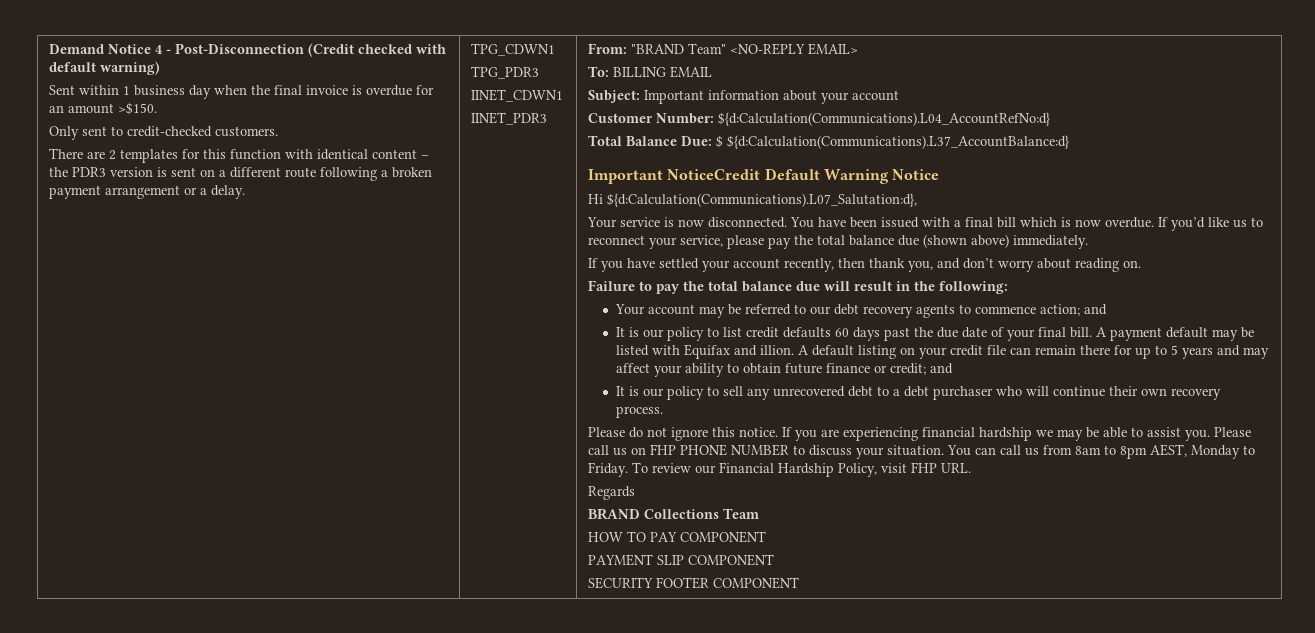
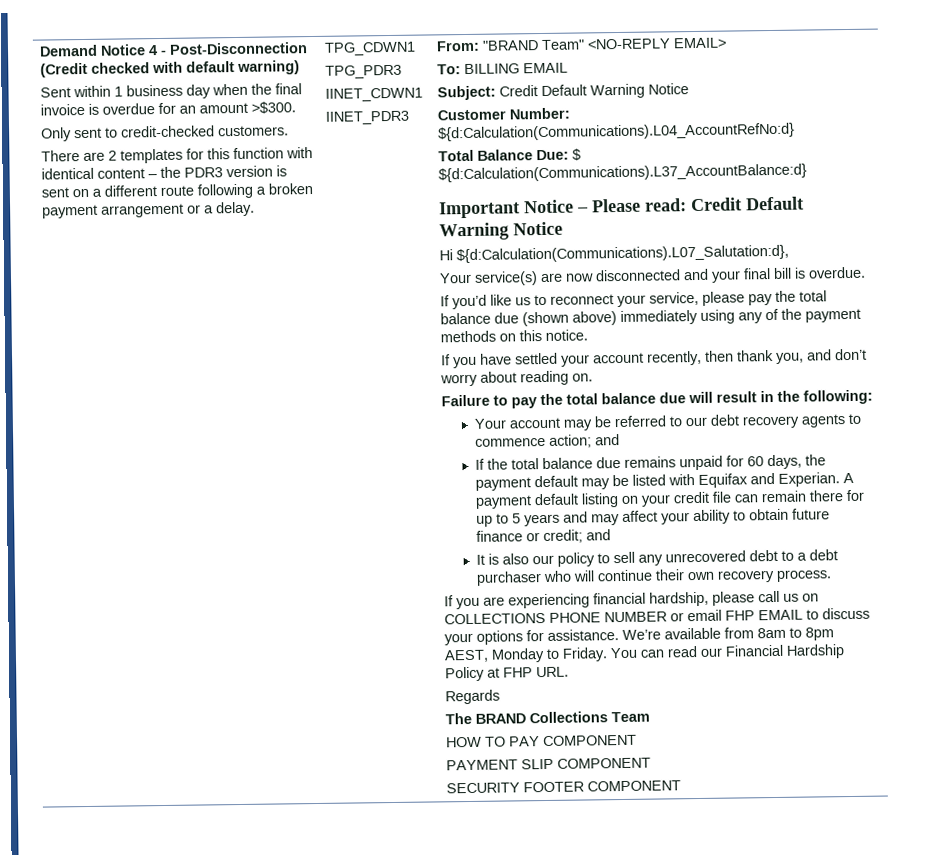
[118,102,158,115] >$150. -> [251,101,297,114] >$300.
[644,90,900,104] Important information about your account -> [499,83,690,99] Credit Default Warning Notice
[667,169,761,180] NoticeCredit -> [524,197,743,214] Notice – Please read: Credit
[620,217,1102,228] service is now disconnected. You have been issued with a final bill which is now -> [474,267,807,286] service(s) are now disconnected and your final bill is
(1155, 222) none -> (867, 272) //
[1013,235,1089,249] immediately. -> [620,308,862,325] [440,329,589,343] immediately using any of the payment methods on this notice.
[616,327,1108,341] It is our policy to list credit defaults 60 days past the due date of your final bill. A -> [474,454,826,471] If the total balance due remains unpaid for 60 days, the
[760,345,810,355] illion. A -> [777,472,854,487] [474,495,532,509] Experian. A payment
(640, 391) none -> [501,553,529,565] also
[588,427,779,441] Please do not ignore this notice. -> (832, 575) none
[979,427,1252,441] hardship we may be able to assist you. Please -> [649,591,756,607] hardship, please
[650,444,677,455] FHP -> [444,612,547,625] COLLECTIONS
[793,445,1040,459] to discuss your situation. You can call us -> [670,607,871,622] [444,627,722,646] or email FHP EMAIL to discuss your options for assistance. We’re available
[632,462,692,473] To review -> [610,646,699,659] You can read
[838,463,908,477] Policy, visit -> [445,666,501,682] Policy at
(636, 493) none -> [445,712,473,725] The

